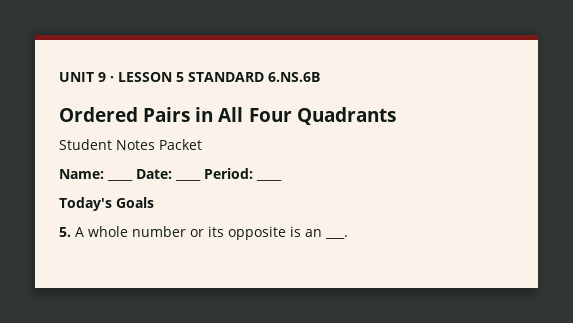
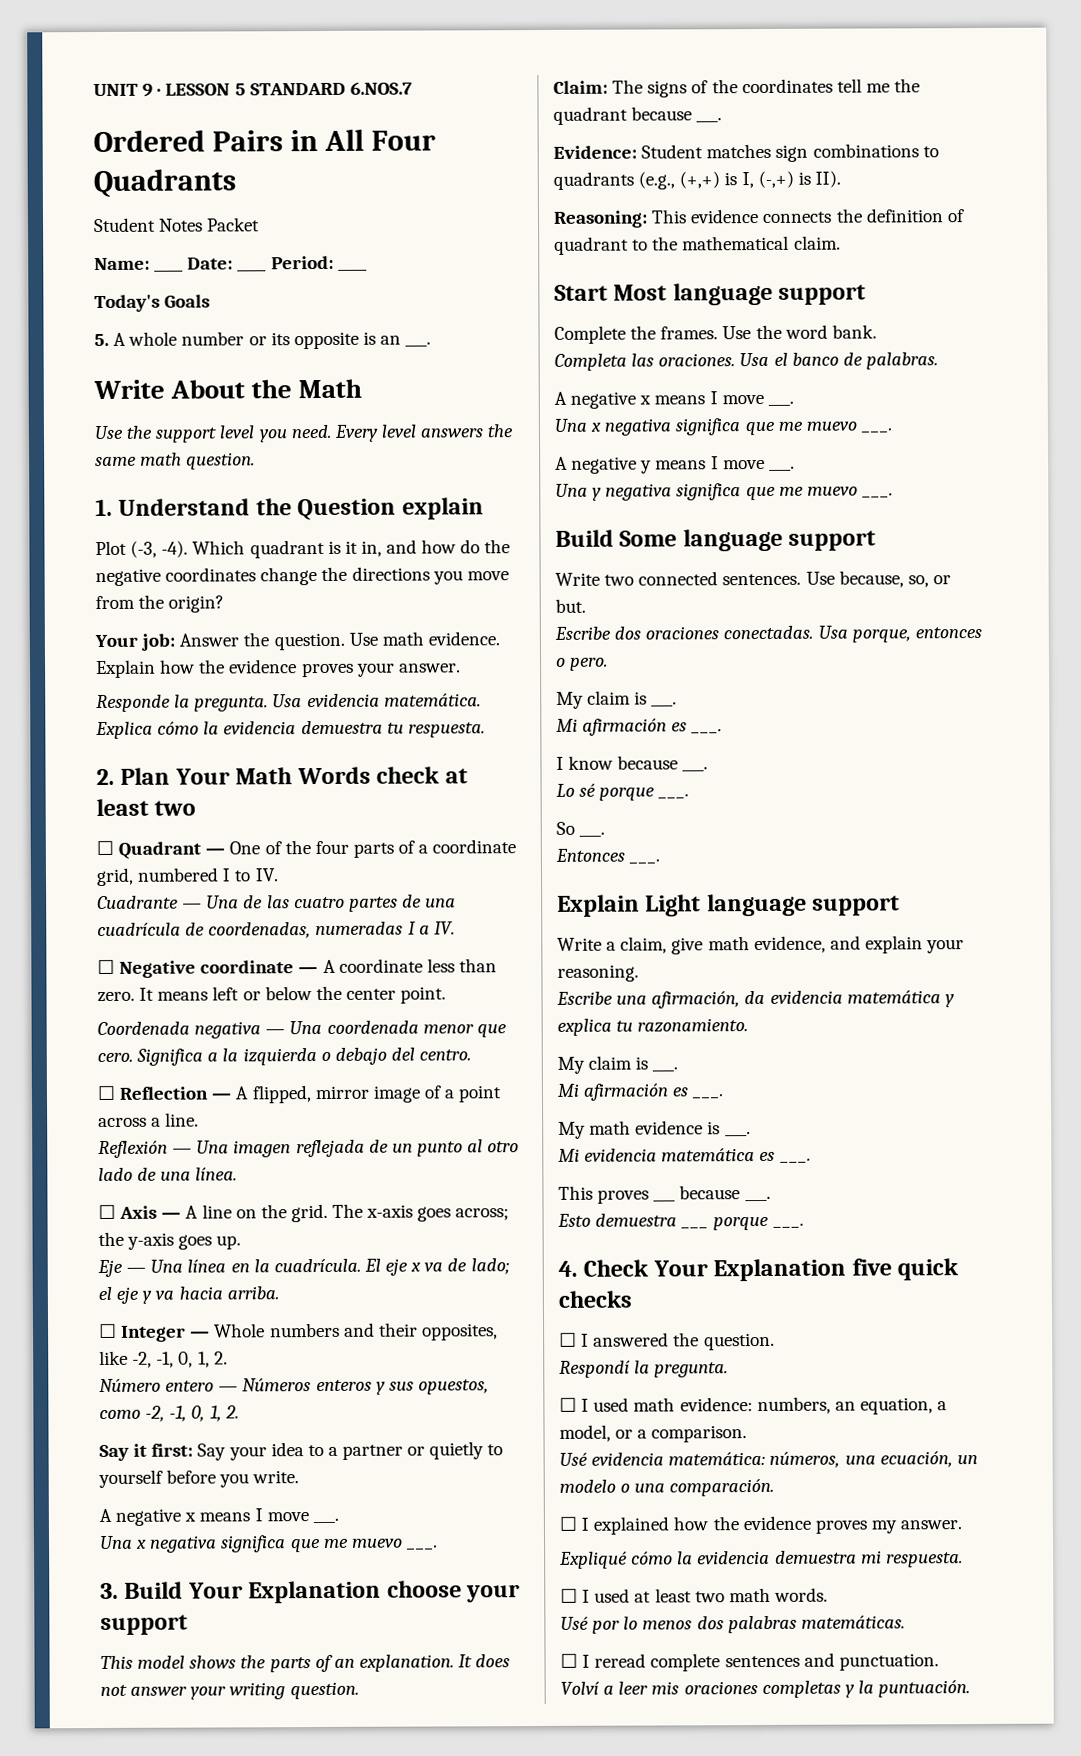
[267,72,320,82] 6.NS.6B -> [349,81,413,95] 6.NOS.7
(348, 237) none -> [93,378,363,400] [94,424,514,443] [95,452,256,470] [95,497,484,521] [95,539,511,559] [95,566,509,587] [95,594,225,613] [94,631,500,651] [96,659,461,679] [96,693,481,713] [95,720,485,740] [96,766,468,786] [96,798,197,817] [96,839,517,859] [96,867,279,887] [97,894,457,912] [97,921,455,939] [97,958,497,978] [97,985,447,1004] [97,1020,507,1039] [97,1047,472,1066] [97,1085,503,1104] [98,1112,200,1128] [98,1139,520,1159] [98,1167,238,1182] [98,1203,510,1223] [98,1231,242,1250] [97,1258,510,1278] [98,1286,279,1304] [99,1322,498,1342] [99,1350,228,1368] [99,1378,489,1395] [99,1405,239,1422] [99,1441,504,1462] [98,1469,300,1489] [99,1508,339,1526] [99,1535,438,1553] [100,1580,521,1604] [100,1614,188,1636] [100,1654,511,1673] [100,1681,359,1700] [553,78,921,98] [553,106,723,125] [553,143,939,162] [553,170,841,190] [553,208,965,228] [554,235,841,255] [554,282,867,306] [554,324,877,344] [554,352,938,371] [554,391,794,409] [554,418,892,436] [555,456,795,474] [555,483,893,501] [555,528,877,552] [555,570,951,588] [555,598,586,613] [554,625,982,643] [556,657,609,671] [556,690,678,709] [556,718,723,736] [556,755,709,772] [556,783,690,801] [556,821,606,837] [555,848,661,864] [557,893,901,917] [557,935,965,955] [557,964,639,982] [556,990,955,1009] [557,1018,749,1036] [557,1055,679,1074] [557,1083,725,1101] [558,1120,751,1139] [558,1148,811,1163] [558,1185,771,1204] [557,1213,804,1231] [558,1258,960,1282] [558,1290,632,1308] [559,1332,775,1351] [559,1360,729,1378] [559,1396,948,1415] [559,1424,748,1443] [559,1451,978,1468] [559,1478,775,1497] [559,1515,963,1535] [559,1550,963,1569] [560,1587,828,1603] [560,1615,905,1634] [560,1652,939,1672] [560,1680,971,1699] // Write About the Math // Use the support level you need. Every level answers the same math question. // 1. Understand the Question explain // Plot (-3, -4). Which quadrant is it in, and how do the negative coordinates change the directions you move from the origin? // Your job: Answer the question. Use math evidence. Explain how the evidence proves your answer. // Responde la pregunta. Usa evidencia matemática. Explica cómo la evidencia demuestra tu respuesta. // 2. Plan Your Math Words check at least two // ☐ Quadrant — One of the four parts of a coordinate grid, numbered I to IV. // Cuadrante — Una de las cuatro partes de una cuadrícula de coordenadas, numeradas I a IV. // ☐ Negative coordinate — A coordinate less than zero. It means left or below the center point. // Coordenada negativa — Una coordenada menor que cero. Significa a la izquierda o debajo del centro. // ☐ Reflection — A flipped, mirror image of a point across a line. // Reflexión — Una imagen reflejada de un punto al otro lado de una línea. // ☐ Axis — A line on the grid. The x-axis goes across; the y-axis goes up. // Eje — Una línea en la cuadrícula. El eje x va de lado; el eje y va hacia arriba. // ☐ Integer — Whole numbers and their opposites, like -2, -1, 0, 1, 2. // Número entero — Números enteros y sus opuestos, como -2, -1, 0, 1, 2. // Say it first: Say your idea to a partner or quietly to yourself before you write. // A negative x means I move ___. // Una x negativa significa que me muevo ___. // 3. Build Your Explanation choose your support // This model shows the parts of an explanation. It does not answer your writing question. // Claim: The signs of the coordinates tell me the quadrant because ___. // Evidence: Student matches sign combinations to quadrants (e.g., (+,+) is I, (-,+) is II). // Reasoning: This evidence connects the definition of quadrant to the mathematical claim. // Start Most language support // Complete the frames. Use the word bank. // Completa las oraciones. Usa el banco de palabras. // A negative x means I move ___. // Una x negativa significa que me muevo ___. // A negative y means I move ___. // Una y negativa significa que me muevo ___. // Build Some language support // Write two connected sentences. Use because, so, or but. // Escribe dos oraciones conectadas. Usa porque, entonces o pero. // My claim is ___. // Mi afirmación es ___. // I know because ___. // Lo sé porque ___. // So ___. // Entonces ___. // Explain Light language support // Write a claim, give math evidence, and explain your reasoning. // Escribe una afirmación, da evidencia matemática y explica tu razonamiento. // My claim is ___. // Mi afirmación es ___. // My math evidence is ___. // Mi evidencia matemática es ___. // This proves ___ because ___. // Esto demuestra ___ porque ___. // 4. Check Your Explanation five quick checks // ☐ I answered the question. // Respondí la pregunta. // ☐ I used math evidence: numbers, an equation, a model, or a comparison. // Usé evidencia matemática: números, una ecuación, un modelo o una comparación. // ☐ I explained how the evidence proves my answer. // Expliqué cómo la evidencia demuestra mi respuesta. // ☐ I used at least two math words. // Usé por lo menos dos palabras matemáticas. // ☐ I reread complete sentences and punctuation. // Volví a leer mis oraciones completas y la puntuación.

